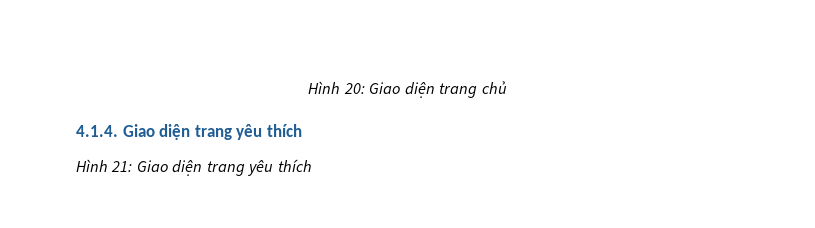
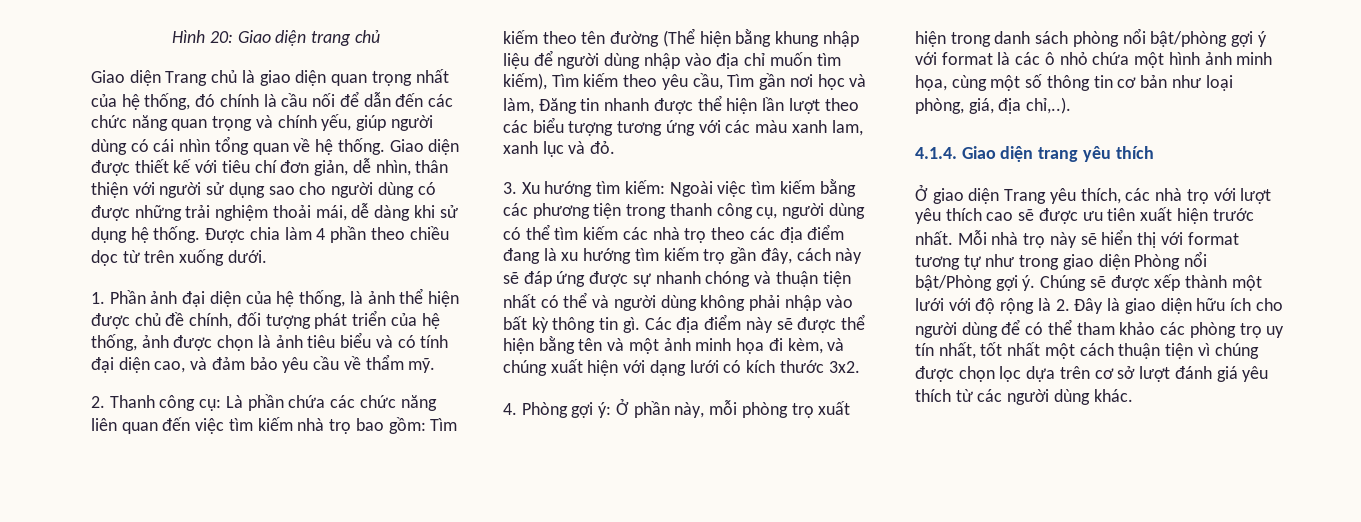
(507, 87) none -> [91,69,449,86] [91,91,453,110] [91,114,433,131] [91,136,460,155] [91,158,449,176] [91,182,436,198] [91,203,458,221] [91,226,449,243] [91,249,267,266] [91,288,459,307] [91,310,440,329] [91,332,449,351] [91,354,436,373] [91,394,437,411] [91,417,458,434] [503,28,859,47] [503,50,841,69] [503,73,867,90] [503,95,859,114] [503,117,863,136] [503,141,616,157] [503,179,856,197] [503,203,865,219] [503,224,845,243] [503,247,863,264] [503,271,851,287] [503,292,853,311] [503,314,865,333] [503,336,845,354] [503,359,860,376] [503,398,851,418] [915,28,1267,47] [915,52,1273,68] [915,74,1233,91] [915,97,1072,114] // Giao diện Trang chủ là giao diện quan trọng nhất của hệ thống, đó chính là cầu nối để dẫn đến các chức năng quan trọng và chính yếu, giúp người dùng có cái nhìn tổng quan về hệ thống. Giao diện được thiết kế với tiêu chí đơn giản, dễ nhìn, thân thiện với người sử dụng sao cho người dùng có được những trải nghiệm thoải mái, dễ dàng khi sử dụng hệ thống. Được chia làm 4 phần theo chiều dọc từ trên xuống dưới. // 1. Phần ảnh đại diện của hệ thống, là ảnh thể hiện được chủ đề chính, đối tượng phát triển của hệ thống, ảnh được chọn là ảnh tiêu biểu và có tính đại diện cao, và đảm bảo yêu cầu về thẩm mỹ. // 2. Thanh công cụ: Là phần chứa các chức năng liên quan đến việc tìm kiếm nhà trọ bao gồm: Tìm kiếm theo tên đường (Thể hiện bằng khung nhập liệu để người dùng nhập vào địa chỉ muốn tìm kiếm), Tìm kiếm theo yêu cầu, Tìm gần nơi học và làm, Đăng tin nhanh được thể hiện lần lượt theo các biểu tượng tương ứng với các màu xanh lam, xanh lục và đỏ. // 3. Xu hướng tìm kiếm: Ngoài việc tìm kiếm bằng các phương tiện trong thanh công cụ, người dùng có thể tìm kiếm các nhà trọ theo các địa điểm đang là xu hướng tìm kiếm trọ gần đây, cách này sẽ đáp ứng được sự nhanh chóng và thuận tiện nhất có thể và người dùng không phải nhập vào bất kỳ thông tin gì. Các địa điểm này sẽ được thể hiện bằng tên và một ảnh minh họa đi kèm, và chúng xuất hiện với dạng lưới có kích thước 3x2. // 4. Phòng gợi ý: Ở phần này, mỗi phòng trọ xuất hiện trong danh sách phòng nổi bật/phòng gợi ý với format là các ô nhỏ chứa một hình ảnh minh họa, cùng một số thông tin cơ bản như loại phòng, giá, địa chỉ,..).
[76,159,312,176] Hình 21: Giao diện trang yêu thích -> [915,184,1272,204] [915,207,1254,224] [915,229,1239,248] [915,251,1208,270] [915,274,1262,291] [915,298,1283,314] [915,319,1285,338] [915,342,1259,359] [915,366,1269,382] [915,389,1133,405] Ở giao diện Trang yêu thích, các nhà trọ với lượt yêu thích cao sẽ được ưu tiên xuất hiện trước nhất. Mỗi nhà trọ này sẽ hiển thị với format tương tự như trong giao diện Phòng nổi bật/Phòng gợi ý. Chúng sẽ được xếp thành một lưới với độ rộng là 2. Đây là giao diện hữu ích cho người dùng để có thể tham khảo các phòng trọ uy tín nhất, tốt nhất một cách thuận tiện vì chúng được chọn lọc dựa trên cơ sở lượt đánh giá yêu thích từ các người dùng khác.

